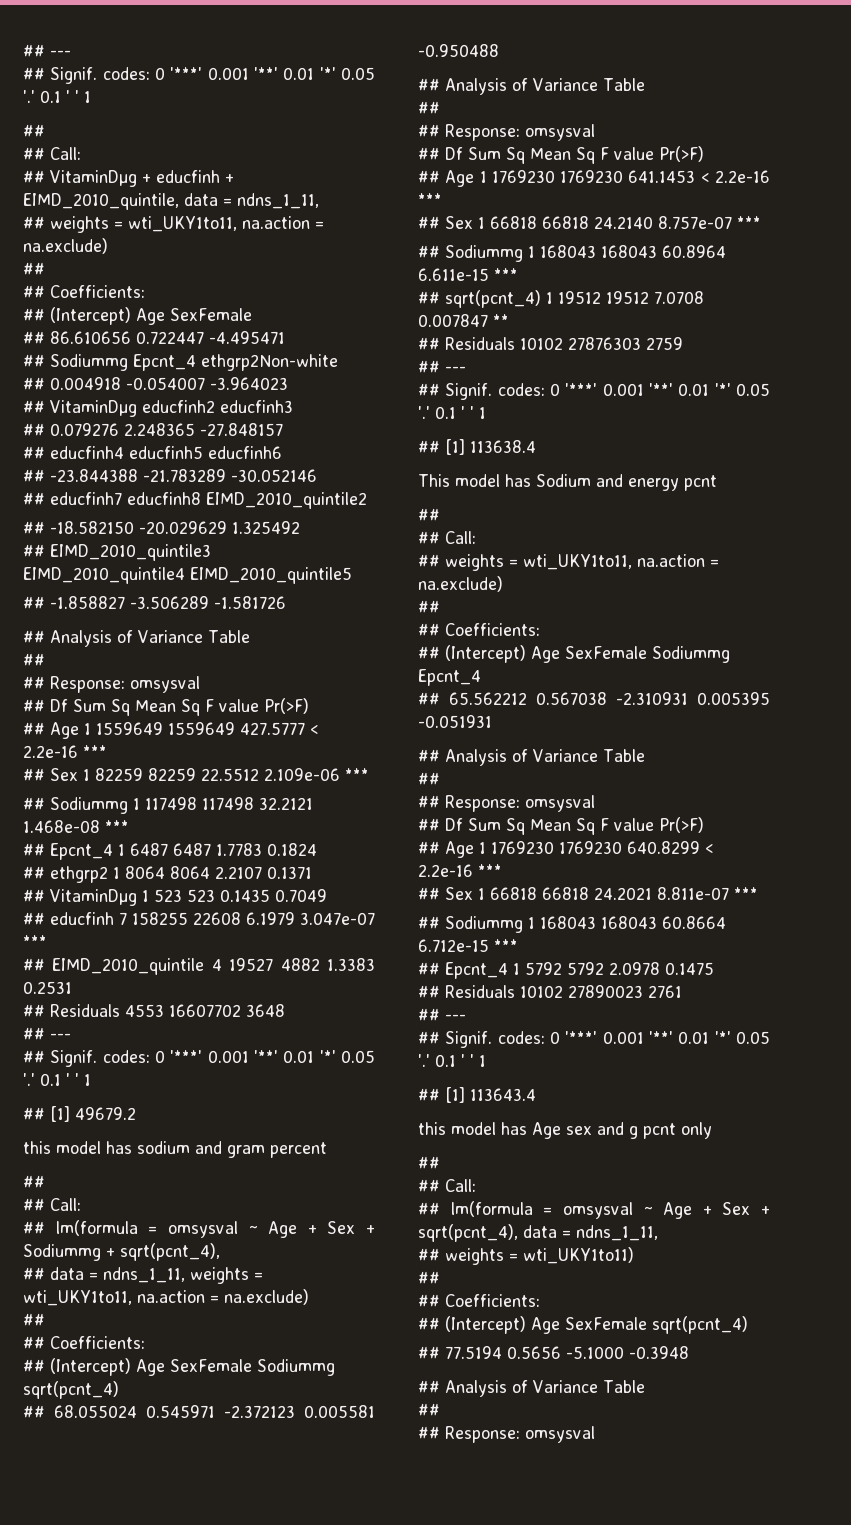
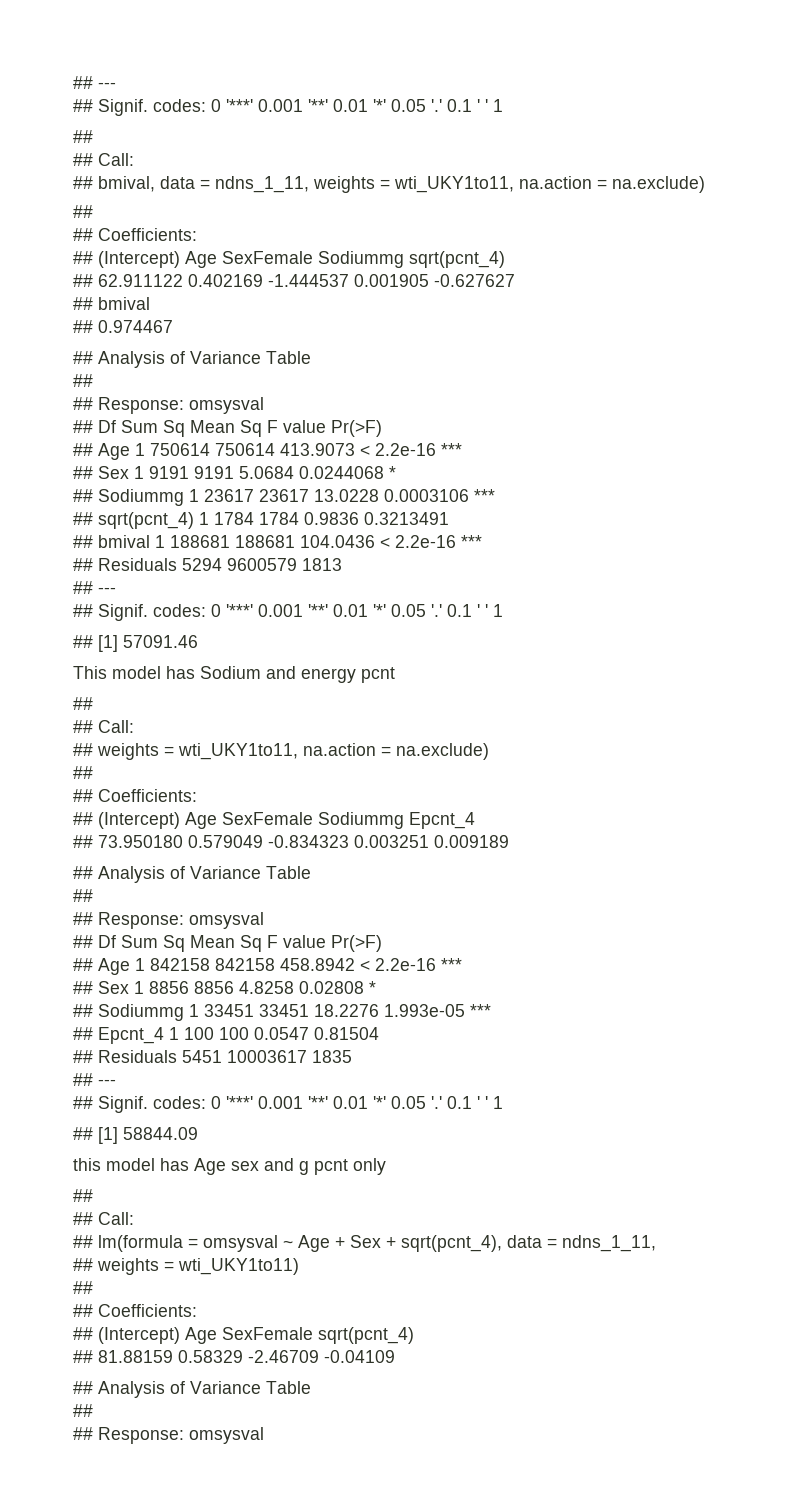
[50,170,234,187] [23,193,319,210] [23,216,45,229] VitaminDµg + educfinh + EIMD_2010_quintile, data = ndns_1_11, // ## -> [98,176,309,193] bmival, data = ndns_1_11,
[23,331,285,344] [23,354,338,371] [23,377,288,390] [23,400,293,417] [23,423,283,436] [23,446,282,459] [23,469,317,482] [23,492,367,509] [23,521,300,534] [23,544,211,561] [23,567,352,584] [23,596,286,609] // ## 86.610656 0.722447 -4.495471 // ## Sodiummg Epcnt_4 ethgrp2Non-white // ## 0.004918 -0.054007 -3.964023 // ## VitaminDµg educfinh2 educfinh3 // ## 0.079276 2.248365 -27.848157 // ## educfinh4 educfinh5 educfinh6 // ## -23.844388 -21.783289 -30.052146 // ## educfinh7 educfinh8 EIMD_2010_quintile2 // ## -18.582150 -20.029629 1.325492 // ## EIMD_2010_quintile3 EIMD_2010_quintile4 EIMD_2010_quintile5 // ## -1.858827 -3.506289 -1.581726 -> [318,251,505,268] [73,274,515,287] [73,297,150,310] [73,320,173,333] Sodiummg sqrt(pcnt_4) // ## 62.911122 0.402169 -1.444537 0.001905 -0.627627 // ## bmival // ## 0.974467
[96,722,319,735] [23,745,107,758] [23,768,369,781] [23,797,313,814] [23,820,129,833] [23,843,317,860] [23,866,312,883] [23,889,327,906] [23,912,375,925] [23,935,47,948] [23,958,375,975] [23,981,72,994] [23,1004,285,1017] 1559649 1559649 427.5777 < 2.2e-16 *** // ## Sex 1 82259 82259 22.5512 2.109e-06 *** // ## Sodiummg 1 117498 117498 32.2121 1.468e-08 *** // ## Epcnt_4 1 6487 6487 1.7783 0.1824 // ## ethgrp2 1 8064 8064 2.2107 0.1371 // ## VitaminDµg 1 523 523 0.1435 0.7049 // ## educfinh 7 158255 22608 6.1979 3.047e-07 *** // ## EIMD_2010_quintile 4 19527 4882 1.3383 0.2531 // ## Residuals 4553 16607702 3648 -> [150,443,462,456] [73,466,396,479] [73,489,495,506] [73,512,449,529] [73,535,482,548] [73,558,342,571] 750614 750614 413.9073 < 2.2e-16 *** // ## Sex 1 9191 9191 5.0684 0.0244068 * // ## Sodiummg 1 23617 23617 13.0228 0.0003106 *** // ## sqrt(pcnt_4) 1 1784 1784 0.9836 0.3213491 // ## bmival 1 188681 188681 104.0436 < 2.2e-16 *** // ## Residuals 5294 9600579 1813
[75,1107,136,1120] [23,1141,327,1158] [23,1175,45,1188] [23,1198,81,1211] [23,1220,375,1238] [23,1243,220,1261] [23,1267,263,1284] [23,1289,309,1306] [23,1313,45,1326] [23,1336,145,1349] [23,1358,335,1376] [23,1381,119,1399] [23,1405,375,1418] [418,44,499,57] [418,78,645,95] [418,101,440,114] [418,124,595,141] [418,146,704,164] [418,170,770,187] [418,193,442,206] [418,216,761,229] [418,245,726,262] [418,268,518,281] [418,290,704,308] [418,314,509,327] [418,337,683,350] [418,360,466,373] [418,383,770,400] [418,406,486,419] [418,439,536,455] 49679.2 // this model has sodium and gram percent // ## // ## Call: // ## lm(formula = omsysval ~ Age + Sex + Sodiummg + sqrt(pcnt_4), // ## data = ndns_1_11, weights = wti_UKY1to11, na.action = na.exclude) // ## // ## Coefficients: // ## (Intercept) Age SexFemale Sodiummg sqrt(pcnt_4) // ## 68.055024 0.545971 -2.372123 0.005581 -0.950488 // ## Analysis of Variance Table // ## // ## Response: omsysval // ## Df Sum Sq Mean Sq F value Pr(>F) // ## Age 1 1769230 1769230 641.1453 < 2.2e-16 *** // ## Sex 1 66818 66818 24.2140 8.757e-07 *** // ## Sodiummg 1 168043 168043 60.8964 6.611e-15 *** // ## sqrt(pcnt_4) 1 19512 19512 7.0708 0.007847 ** // ## Residuals 10102 27876303 2759 // ## --- // ## Signif. codes: 0 '***' 0.001 '**' 0.01 '*' 0.05 '.' 0.1 ' ' 1 // ## [1] 113638.4 -> [123,635,198,648] 57091.46
[449,692,770,705] [418,715,492,728] 65.562212 0.567038 -2.310931 0.005395 -0.051931 -> [98,835,509,848] 73.950180 0.579049 -0.834323 0.003251 0.009189
[491,841,714,854] [418,864,502,877] [418,887,758,900] [418,916,726,933] [418,939,518,952] [418,962,714,979] [418,985,682,998] 1769230 1769230 640.8299 < 2.2e-16 *** // ## Sex 1 66818 66818 24.2021 8.811e-07 *** // ## Sodiummg 1 168043 168043 60.8664 6.712e-15 *** // ## Epcnt_4 1 5792 5792 2.0978 0.1475 // ## Residuals 10102 27890023 2761 -> [150,958,462,971] [73,981,376,994] [73,1004,491,1021] [73,1027,379,1044] [73,1050,352,1063] 842158 842158 458.8942 < 2.2e-16 *** // ## Sex 1 8856 8856 4.8258 0.02808 * // ## Sodiummg 1 33451 33451 18.2276 1.993e-05 *** // ## Epcnt_4 1 100 100 0.0547 0.81504 // ## Residuals 5451 10003617 1835
[470,1088,536,1101] 113643.4 -> [123,1127,198,1140] 58844.09
[445,1346,689,1359] 77.5194 0.5656 -5.1000 -0.3948 -> [98,1350,395,1363] 81.88159 0.58329 -2.46709 -0.04109

